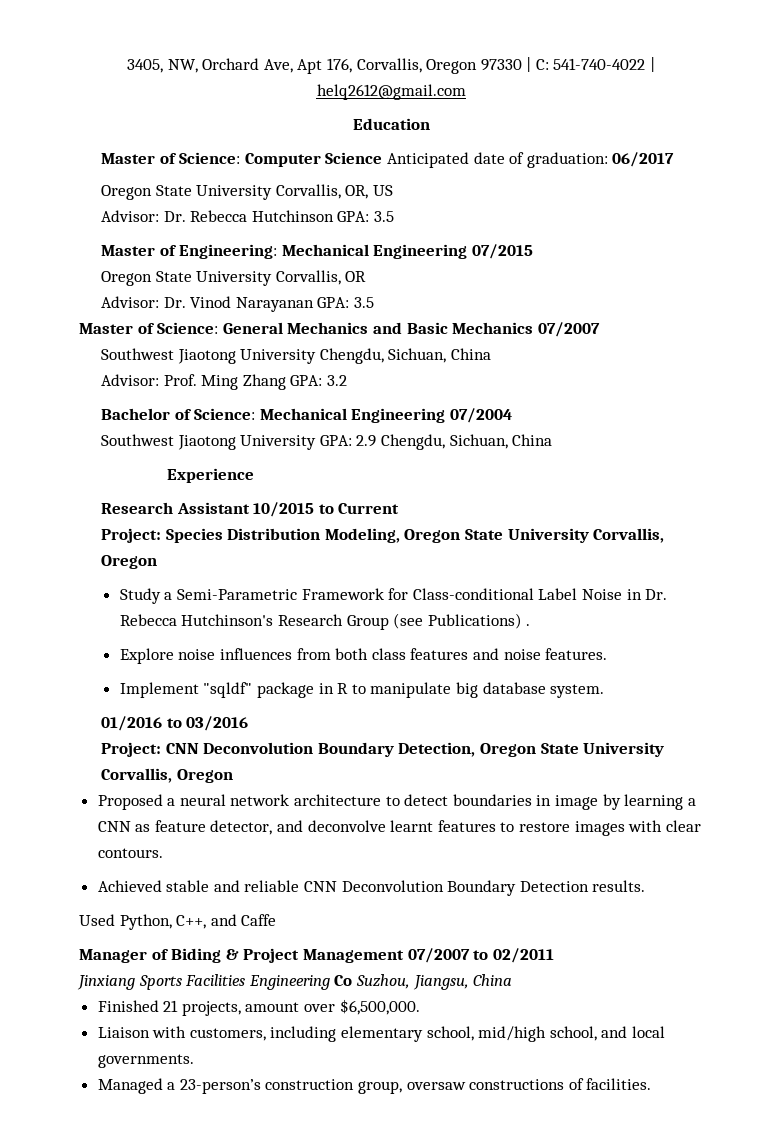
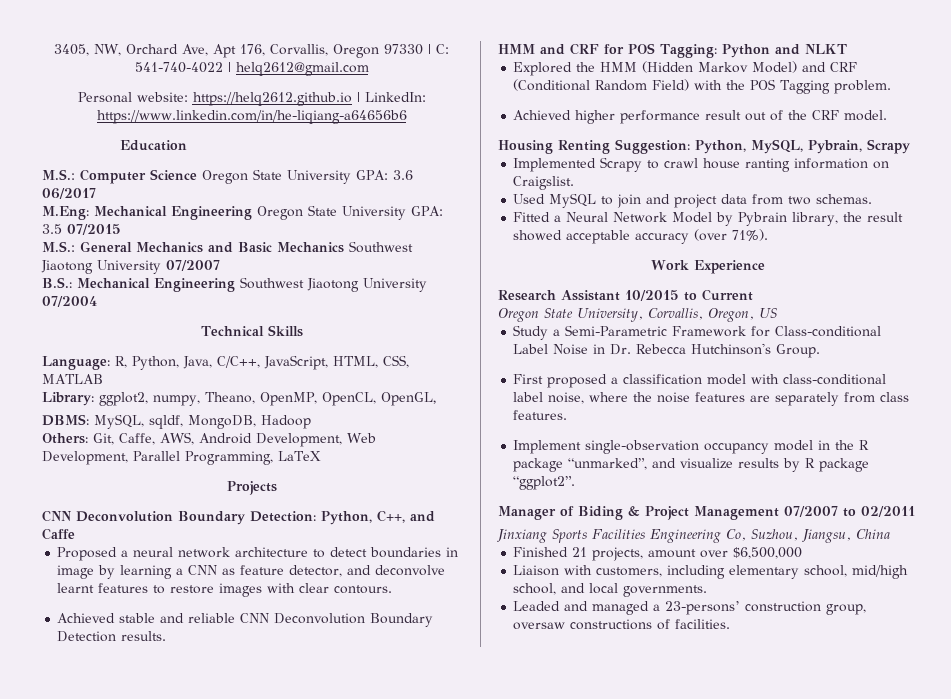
[352,118,430,130] [101,152,675,168] [101,184,394,200] [101,210,395,222] [101,244,534,259] [101,270,367,286] [101,296,375,312] [79,322,219,334] Education // Master of Science: Computer Science Anticipated date of graduation: 06/2017 // Oregon State University Corvallis, OR, US // Advisor: Dr. Rebecca Hutchinson GPA: 3.5 // Master of Engineering: Mechanical Engineering 07/2015 // Oregon State University Corvallis, OR // Advisor: Dr. Vinod Narayanan GPA: 3.5 // Master of Science: -> [77,92,426,106] [96,110,407,124] [119,140,187,151] [42,169,413,184] [42,188,96,199] [42,205,443,220] [42,224,121,235] [42,241,75,252] Personal website: https://helq2612.github.io | LinkedIn: https://www.linkedin.com/in/he-liqiang-a64656b6 // Education // M.S.: Computer Science Oregon State University GPA: 3.6 06/2017 // M.Eng: Mechanical Engineering Oregon State University GPA: 3.5 07/2015 // M.S.:
[537,322,600,337] [101,348,492,364] [101,374,348,390] [101,408,513,423] [101,434,553,450] [167,468,255,483] [101,502,400,517] [101,528,665,543] [101,555,158,569] [119,588,668,604] [119,613,531,630] [119,648,608,664] [119,682,605,698] [101,716,249,731] [101,742,665,757] [101,768,233,783] 07/2007 // Southwest Jiaotong University Chengdu, Sichuan, China // Advisor: Prof. Ming Zhang GPA: 3.2 // Bachelor of Science: Mechanical Engineering 07/2004 // Southwest Jiaotong University GPA: 2.9 Chengdu, Sichuan, China // Experience // Research Assistant 10/2015 to Current // Project: Species Distribution Modeling, Oregon State University Corvallis, Oregon // Study a Semi-Parametric Framework for Class-conditional Label Noise in Dr. Rebecca Hutchinson's Research Group (see Publications) . // Explore noise influences from both class features and noise features. // Implement "sqldf" package in R to manipulate big database system. // 01/2016 to 03/2016 // Project: CNN Deconvolution Boundary Detection, Oregon State University Corvallis, Oregon -> [349,241,413,253] [41,260,220,274] [42,277,427,292] [42,296,97,307] [200,325,303,337] [42,355,409,370] [42,374,103,384] [42,392,436,406] [42,414,311,429] [42,432,376,447] [42,451,321,465] [226,481,277,495] [42,510,435,525] [42,528,75,540] Southwest Jiaotong University 07/2007 // B.S.: Mechanical Engineering Southwest Jiaotong University 07/2004 // Technical Skills // Language: R, Python, Java, C/C++, JavaScript, HTML, CSS, MATLAB // Library: ggplot2, numpy, Theano, OpenMP, OpenCL, OpenGL, // DBMS: MySQL, sqldf, MongoDB, Hadoop // Others: Git, Caffe, AWS, Android Development, Web Development, Parallel Programming, LaTeX // Projects // CNN Deconvolution Boundary Detection: Python, C++, and Caffe
[79,914,277,930] Used Python, C++, and Caffe -> [498,43,847,58] [513,61,858,76] [513,79,892,94] [513,110,888,124] [498,139,910,154] [513,157,890,172] [513,176,575,190] [513,193,873,208] [513,212,904,226] [513,229,769,244] [650,260,765,274] [498,289,753,301] [498,308,777,322] [513,325,882,340] [513,343,821,358] [513,374,887,388] [513,392,910,406] [513,410,568,420] [513,440,870,454] [513,458,870,472] [513,476,576,490] HMM and CRF for POS Tagging: Python and NLKT // Explored the HMM (Hidden Markov Model) and CRF (Conditional Random Field) with the POS Tagging problem. // Achieved higher performance result out of the CRF model. // Housing Renting Suggestion: Python, MySQL, Pybrain, Scrapy // Implemented Scrapy to crawl house ranting information on Craigslist. // Used MySQL to join and project data from two schemas. // Fitted a Neural Network Model by Pybrain library, the result showed acceptable accuracy (over 71%). // Work Experience // Research Assistant 10/2015 to Current // Oregon State University, Corvallis, Oregon, US // Study a Semi-Parametric Framework for Class-conditional Label Noise in Dr. Rebecca Hutchinson's Group. // First proposed a classification model with class-conditional label noise, where the noise features are separately from class features. // Implement single-observation occupancy model in the R package “unmarked”, and visualize results by R package “ggplot2”.
[334,975,353,986] Co -> [726,529,746,541] Co,
[339,999,420,1015] $6,500,000. -> [733,547,803,559] $6,500,000
[97,1078,261,1094] Managed a 23-person’s -> [513,601,741,615] Leaded and managed a 23-persons’

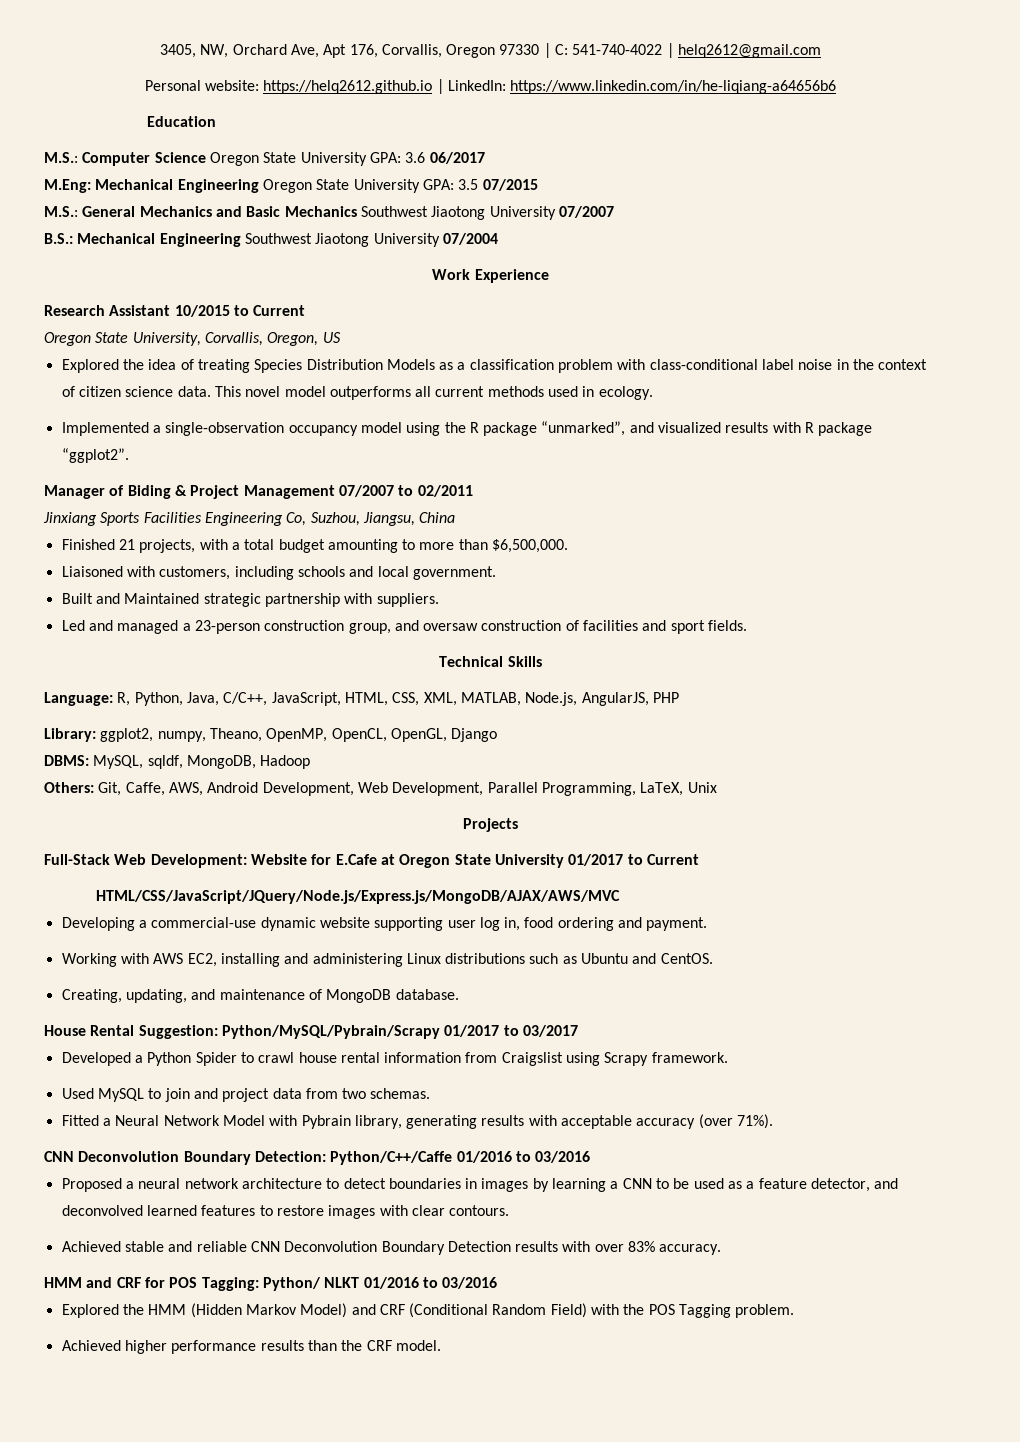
[200,325,303,337] [42,355,409,370] [42,374,103,384] [42,392,436,406] [42,414,311,429] [42,432,376,447] [42,451,321,465] [226,481,277,495] [42,510,435,525] [42,528,75,540] [57,547,459,561] [57,565,446,579] [57,583,393,597] [57,613,434,627] [57,631,167,642] [498,43,847,58] [513,61,858,76] [513,79,892,94] [513,110,888,124] [498,139,910,154] [513,157,890,172] [513,176,575,190] [513,193,873,208] [513,212,904,226] [513,229,769,244] // Technical Skills // Language: R, Python, Java, C/C++, JavaScript, HTML, CSS, MATLAB // Library: ggplot2, numpy, Theano, OpenMP, OpenCL, OpenGL, // DBMS: MySQL, sqldf, MongoDB, Hadoop // Others: Git, Caffe, AWS, Android Development, Web Development, Parallel Programming, LaTeX // Projects // CNN Deconvolution Boundary Detection: Python, C++, and Caffe // Proposed a neural network architecture to detect boundaries in image by learning a CNN as feature detector, and deconvolve learnt features to restore images with clear contours. // Achieved stable and reliable CNN Deconvolution Boundary Detection results. // HMM and CRF for POS Tagging: Python and NLKT // Explored the HMM (Hidden Markov Model) and CRF (Conditional Random Field) with the POS Tagging problem. // Achieved higher performance result out of the CRF model. // Housing Renting Suggestion: Python, MySQL, Pybrain, Scrapy // Implemented Scrapy to crawl house ranting information on Craigslist. // Used MySQL to join and project data from two schemas. // Fitted a Neural Network Model by Pybrain library, the result showed acceptable accuracy (over 71%). -> (498, 239) none
[513,325,882,340] [513,343,821,358] [513,374,608,388] Study a Semi-Parametric Framework for Class-conditional Label Noise in Dr. Rebecca Hutchinson's Group. // First proposed -> [61,359,454,373] Explored the idea of treating Species Distribution Models as
[707,374,747,385] model -> [558,359,614,373] problem
[548,392,910,406] [513,410,568,420] [513,440,582,454] noise, where the noise features are separately from class features. // Implement -> [798,359,928,370] [61,386,653,400] [61,422,161,436] noise in the context of citizen science data. This novel model outperforms all current methods used in ecology. // Implemented a
[818,440,831,450] in -> [406,422,441,436] using
[680,458,801,472] visualize results by -> [658,422,801,433] visualized results with
[648,547,803,559] [513,565,909,579] [513,583,708,597] [513,601,561,611] amount over $6,500,000 // Liaison with customers, including elementary school, mid/high school, and local governments. // Leaded -> [199,539,569,553] [61,566,496,580] [61,593,439,607] [61,620,85,631] with a total budget amounting to more than $6,500,000. // Liaisoned with customers, including schools and local government. // Built and Maintained strategic partnership with suppliers. // Led
[665,601,741,615] 23-persons’ -> [194,620,260,634] 23-person
[513,619,731,630] oversaw constructions of facilities. -> [394,620,748,634] [439,656,542,667] [44,692,679,706] [44,728,498,742] [44,755,311,769] [44,782,717,796] [463,818,518,832] [44,854,699,868] [95,890,620,904] [61,917,708,931] [61,953,713,967] [61,989,459,1003] [44,1025,578,1039] [61,1052,728,1066] [61,1088,431,1102] [61,1114,774,1129] [44,1151,591,1165] [61,1178,899,1192] [61,1205,510,1219] [61,1241,722,1255] [44,1277,498,1291] [61,1303,795,1318] [61,1340,441,1354] and oversaw construction of facilities and sport fields. // Technical Skills // Language: R, Python, Java, C/C++, JavaScript, HTML, CSS, XML, MATLAB, Node.js, AngularJS, PHP // Library: ggplot2, numpy, Theano, OpenMP, OpenCL, OpenGL, Django // DBMS: MySQL, sqldf, MongoDB, Hadoop // Others: Git, Caffe, AWS, Android Development, Web Development, Parallel Programming, LaTeX, Unix // Projects // Full-Stack Web Development: Website for E.Cafe at Oregon State University 01/2017 to Current // HTML/CSS/JavaScript/JQuery/Node.js/Express.js/MongoDB/AJAX/AWS/MVC // Developing a commercial-use dynamic website supporting user log in, food ordering and payment. // Working with AWS EC2, installing and administering Linux distributions such as Ubuntu and CentOS. // Creating, updating, and maintenance of MongoDB database. // House Rental Suggestion: Python/MySQL/Pybrain/Scrapy 01/2017 to 03/2017 // Developed a Python Spider to crawl house rental information from Craigslist using Scrapy framework. // Used MySQL to join and project data from two schemas. // Fitted a Neural Network Model with Pybrain library, generating results with acceptable accuracy (over 71%). // CNN Deconvolution Boundary Detection: Python/C++/Caffe 01/2016 to 03/2016 // Proposed a neural network architecture to detect boundaries in images by learning a CNN to be used as a feature detector, and deconvolved learned features to restore images with clear contours. // Achieved stable and reliable CNN Deconvolution Boundary Detection results with over 83% accuracy. // HMM and CRF for POS Tagging: Python/ NLKT 01/2016 to 03/2016 // Explored the HMM (Hidden Markov Model) and CRF (Conditional Random Field) with the POS Tagging problem. // Achieved higher performance results than the CRF model.

